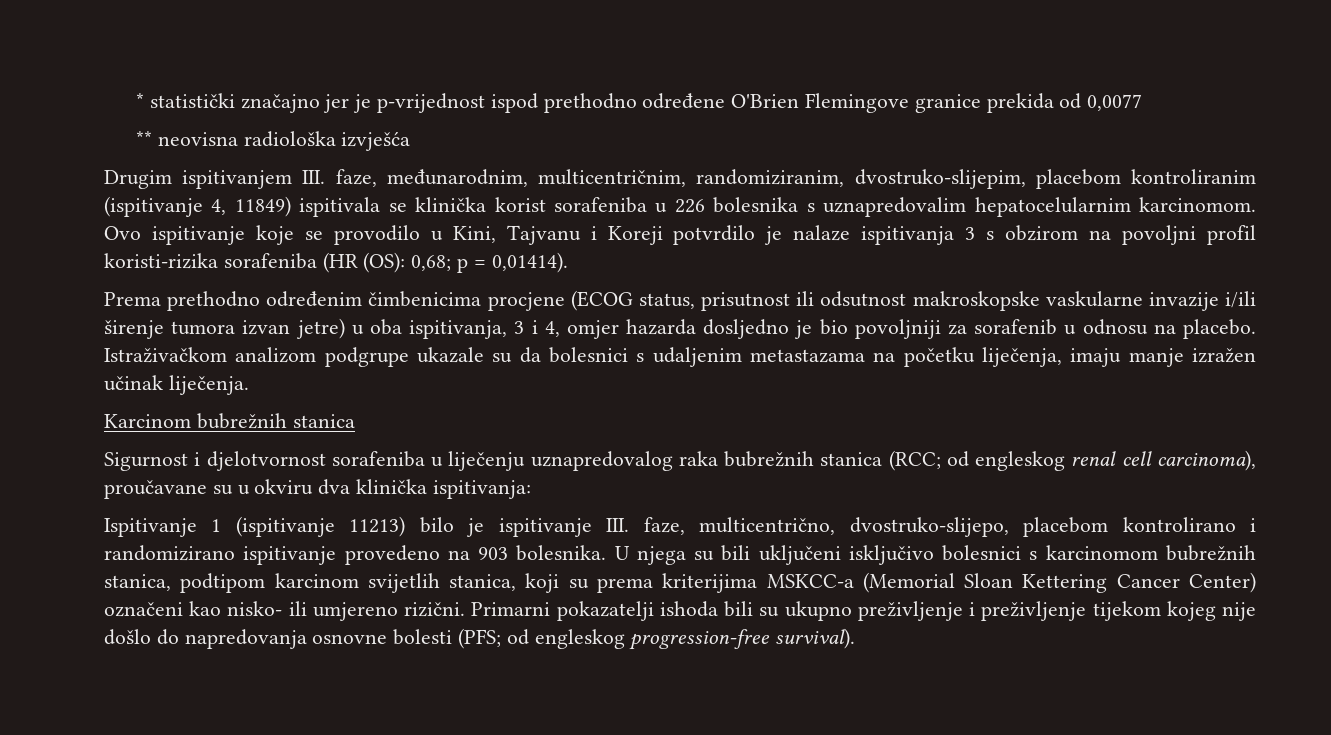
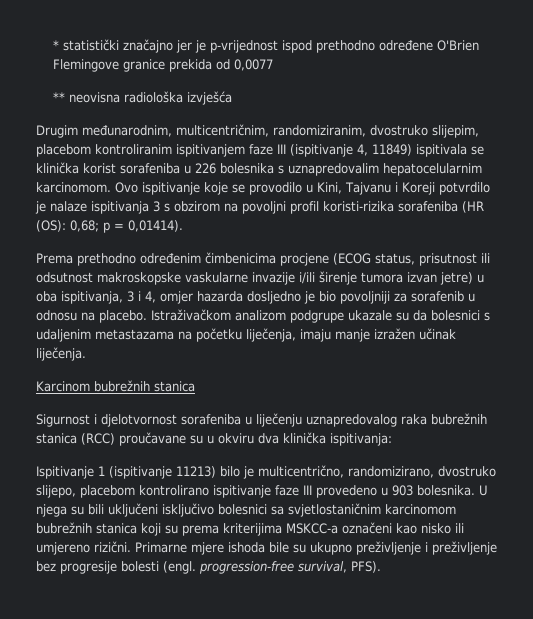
[182,169,1256,189] ispitivanjem III. faze, međunarodnim, multicentričnim, randomiziranim, dvostruko-slijepim, placebom kontroliranim -> [82,124,479,138] [36,144,286,157] međunarodnim, multicentričnim, randomiziranim, dvostruko slijepim, placebom kontroliranim ispitivanjem faze III
[888,450,1256,471] (RCC; od engleskog renal cell carcinoma), -> [81,433,115,445] (RCC)
[498,517,1256,537] [104,545,470,565] ispitivanje III. faze, multicentrično, dvostruko-slijepo, placebom kontrolirano i randomizirano ispitivanje provedeno na -> [258,465,496,478] [36,485,388,498] multicentrično, randomizirano, dvostruko slijepo, placebom kontrolirano ispitivanje faze III provedeno u
[1029,545,1256,561] [104,573,517,593] s karcinomom bubrežnih stanica, podtipom karcinom svijetlih stanica, -> [271,503,456,517] [36,522,137,534] sa svjetlostaničnim karcinomom bubrežnih stanica
[862,572,1257,593] (Memorial Sloan Kettering Cancer Center) -> (338, 528) none
[227,601,283,616] nisko- -> [421,523,451,534] nisko
[471,601,754,621] Primarni pokazatelji ishoda bili -> [135,542,289,555] Primarne mjere ishoda bile
[1092,601,1257,621] [104,628,856,650] tijekom kojeg nije došlo do napredovanja osnovne bolesti (PFS; od engleskog progression-free survival). -> [36,561,381,574] bez progresije bolesti (engl. progression-free survival, PFS).

